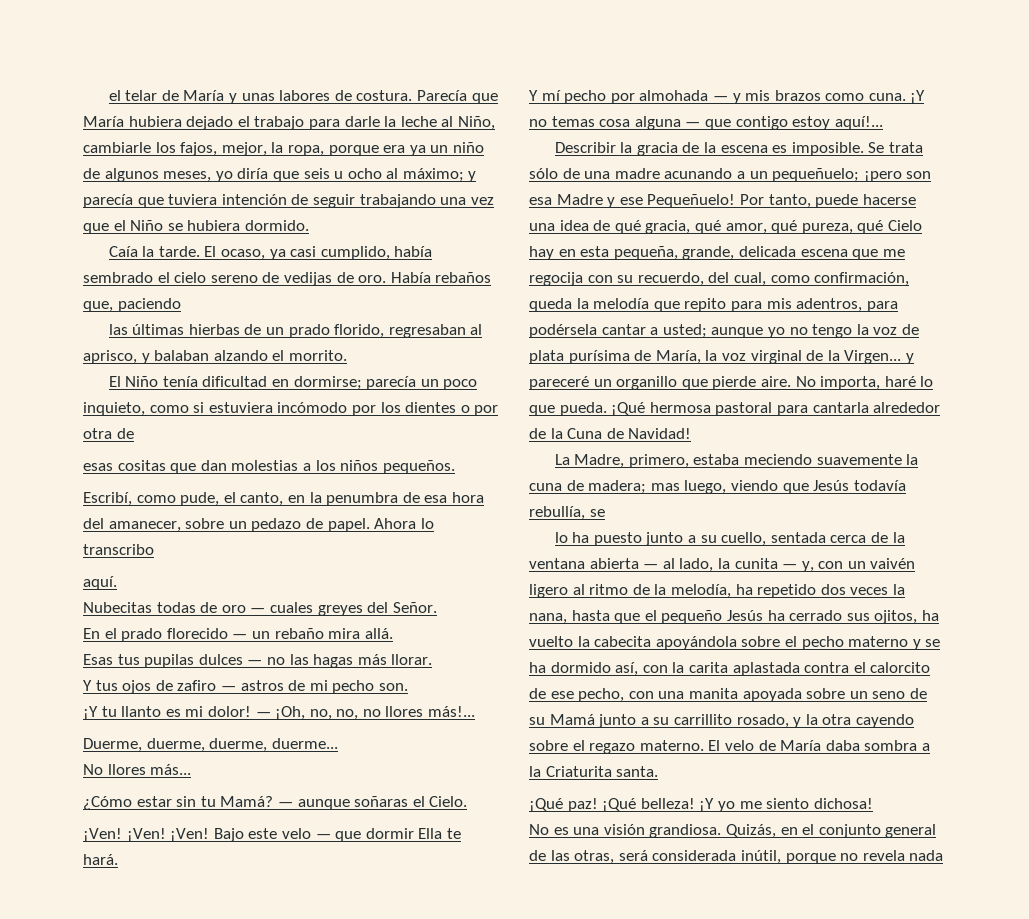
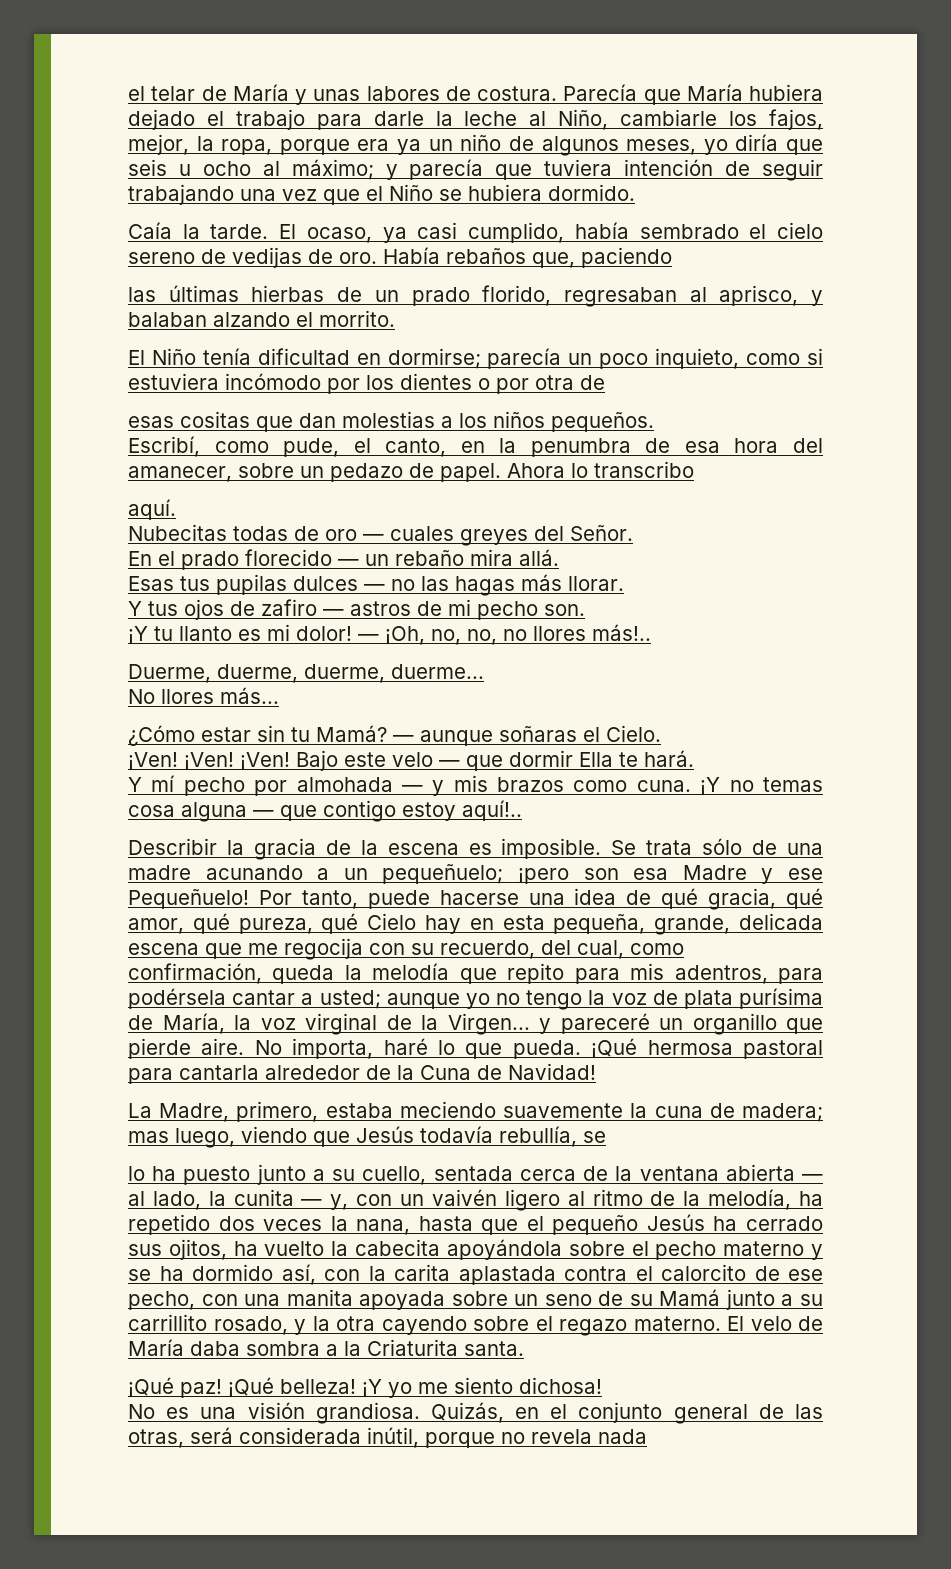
[428,706,476,717] más!... -> [592,624,651,641] más!..
[834,116,883,130] aquí!... -> [462,800,522,821] aquí!..

